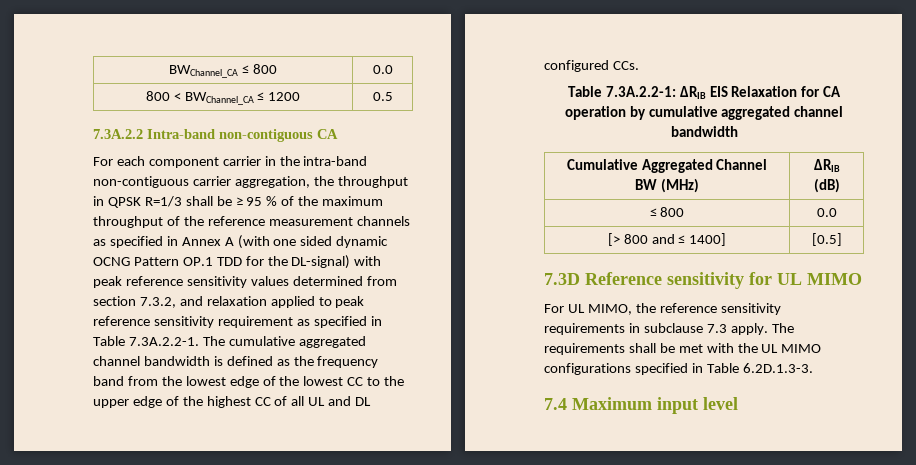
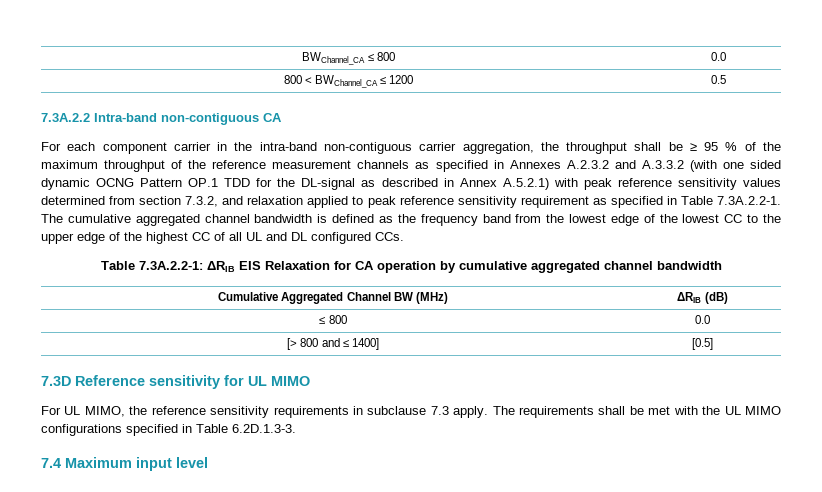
[93,196,182,208] in QPSK R=1/3 -> (628, 148) none
[181,237,234,246] Annex A -> [509,160,684,169] Annexes A.2.3.2 and A.3.3.2
[291,255,351,269] DL-signal) -> [301,178,549,190] DL-signal as described in Annex A.5.2.1)

